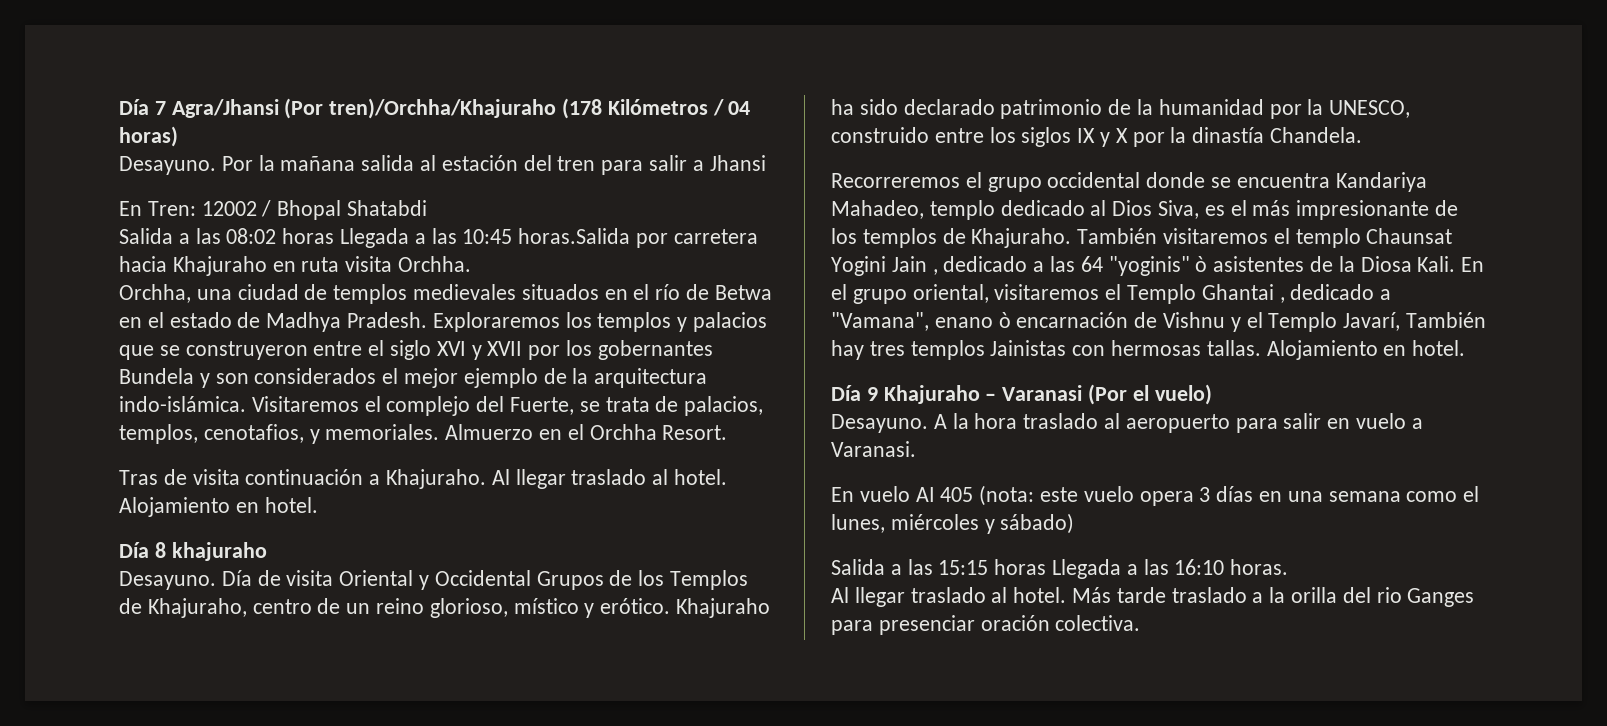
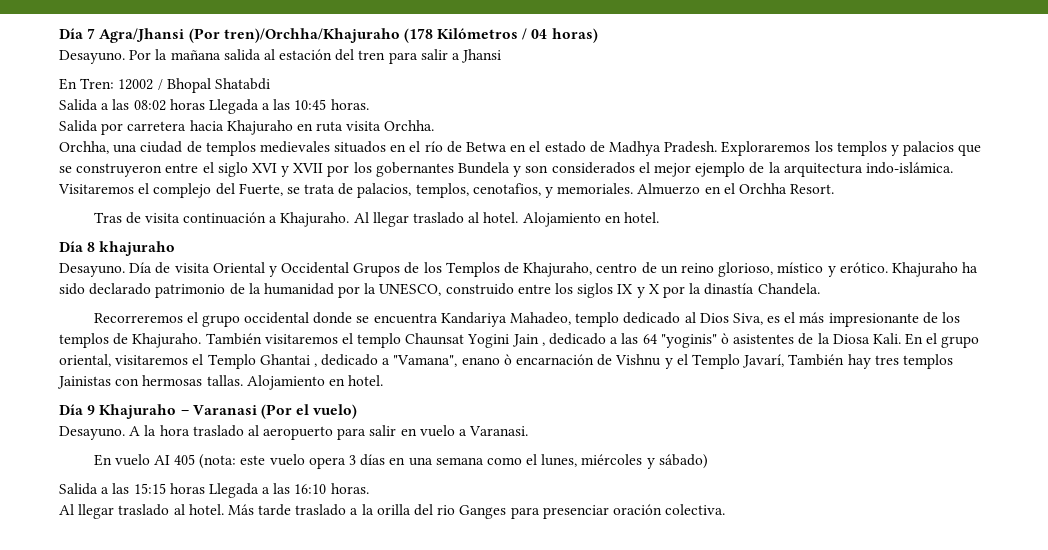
[518,228,631,244] horas.Salida -> [330,99,369,110] [59,120,98,132] horas. // Salida

